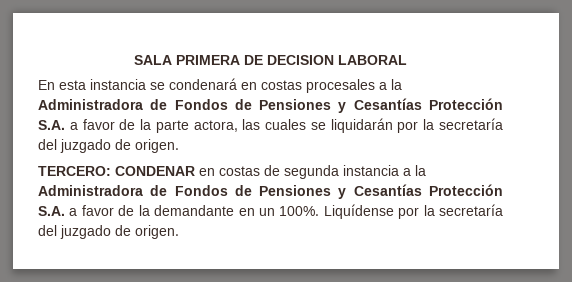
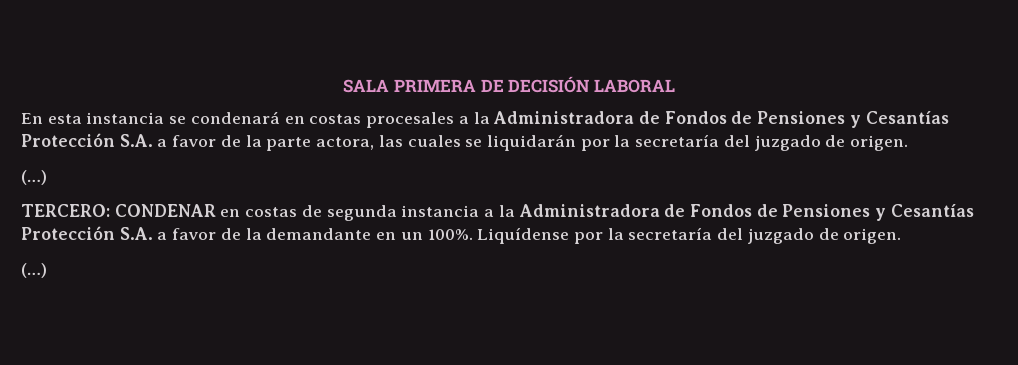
[267,55,334,65] DECISION -> [508,76,590,93] DECISIÓN
(179, 146) none -> [21,170,47,185] // (…)
(179, 232) none -> [21,263,47,278] // (…)

